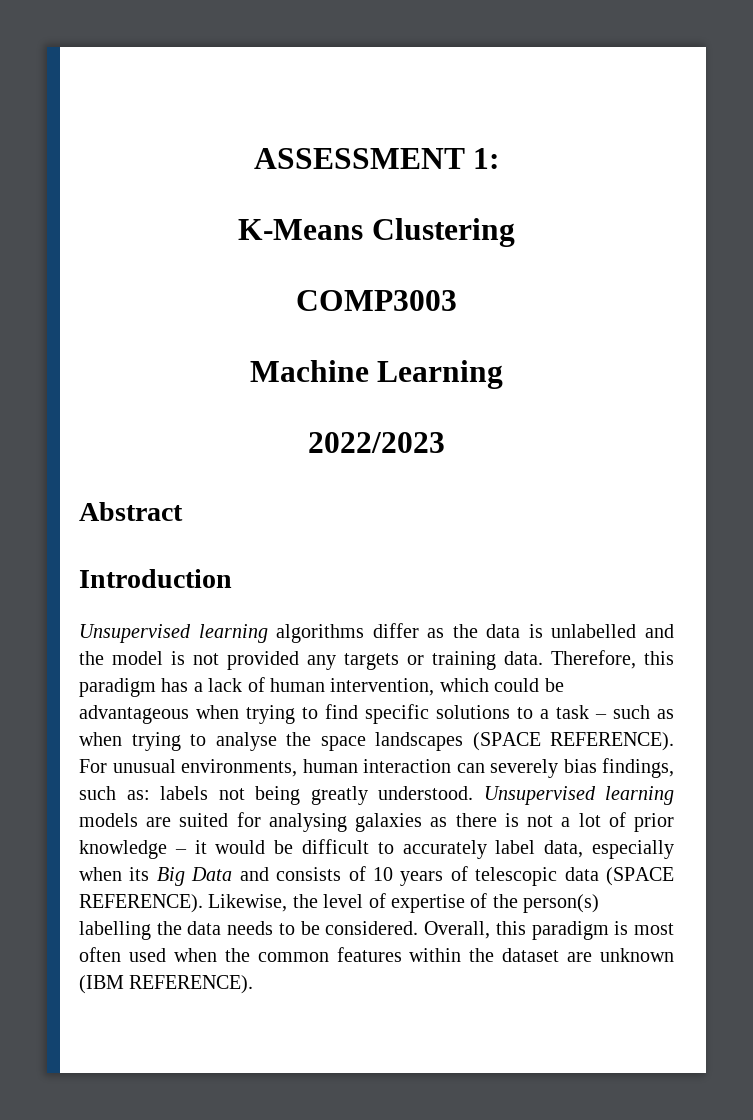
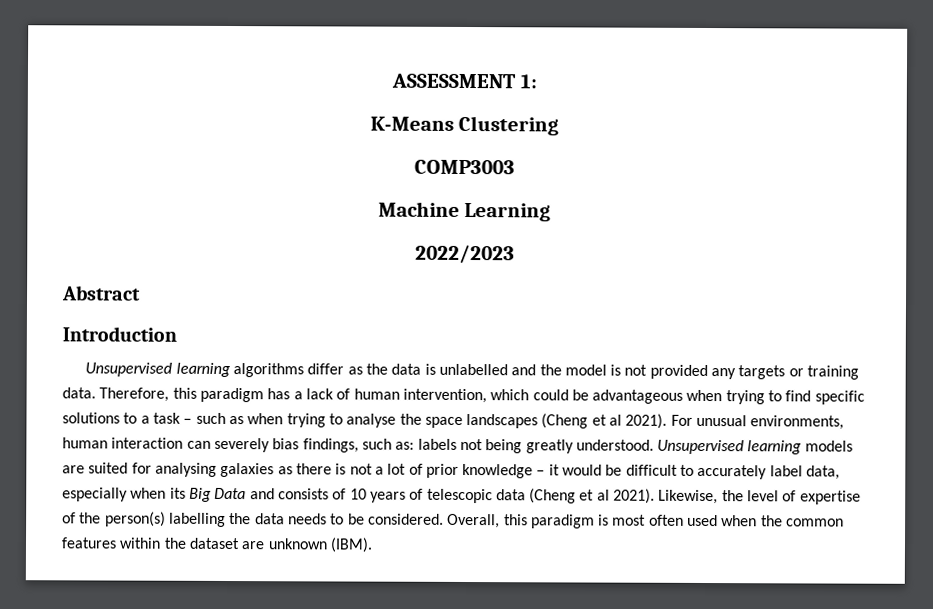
[472,732,674,751] (SPACE REFERENCE). -> [541,413,668,429] (Cheng et al 2021).
[606,867,675,886] [79,894,203,913] (SPACE REFERENCE). -> [529,488,656,504] (Cheng et al 2021).
[79,975,254,994] (IBM REFERENCE). -> [329,537,373,553] (IBM).

